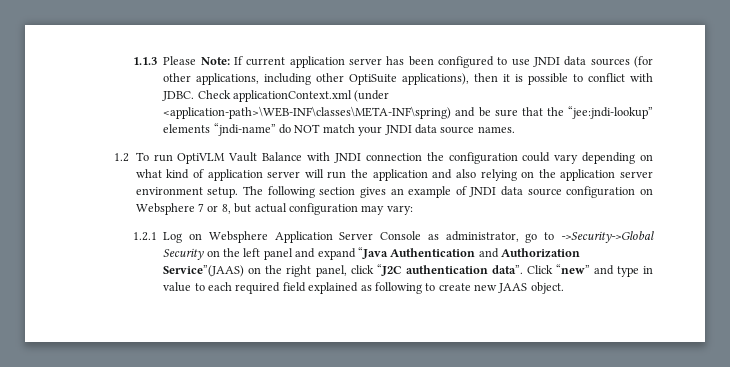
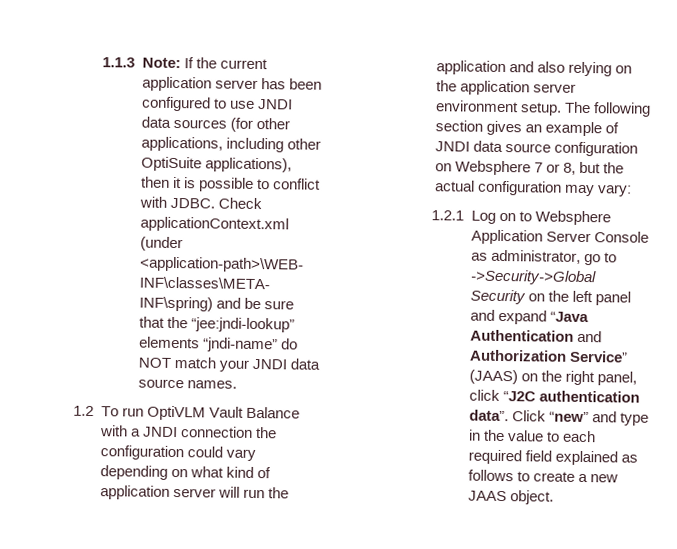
[163,56,197,65] Please -> (136, 62) none
(243, 60) none -> [195,57,217,69] the
(331, 156) none -> [130,428,141,437] a
(252, 208) none -> [603,162,625,174] the
(203, 236) none -> [518,211,532,222] to
[163,265,245,277] Service”(JAAS) -> [568,350,628,363] [468,369,518,385] Service” (JAAS)
(654, 270) none -> [482,429,505,442] the
[374,282,422,294] following -> [467,469,514,482] follows
(471, 287) none -> [577,473,588,483] a

